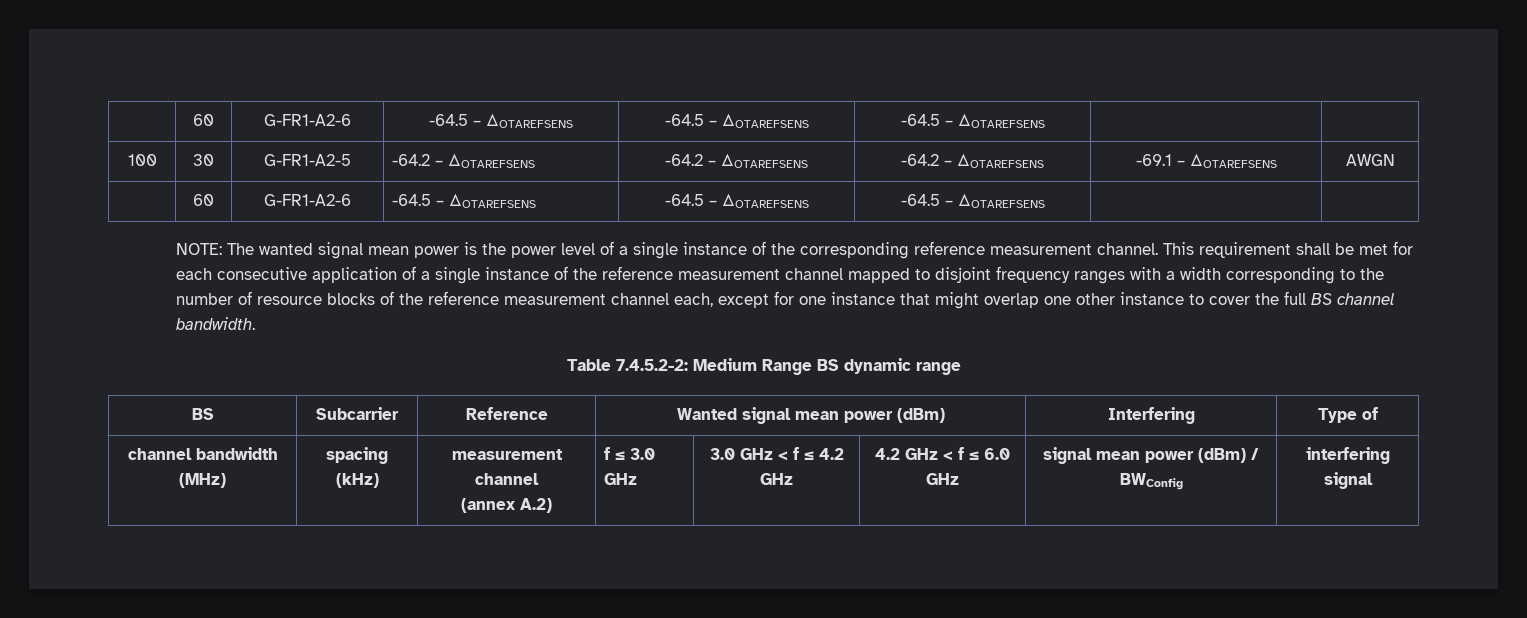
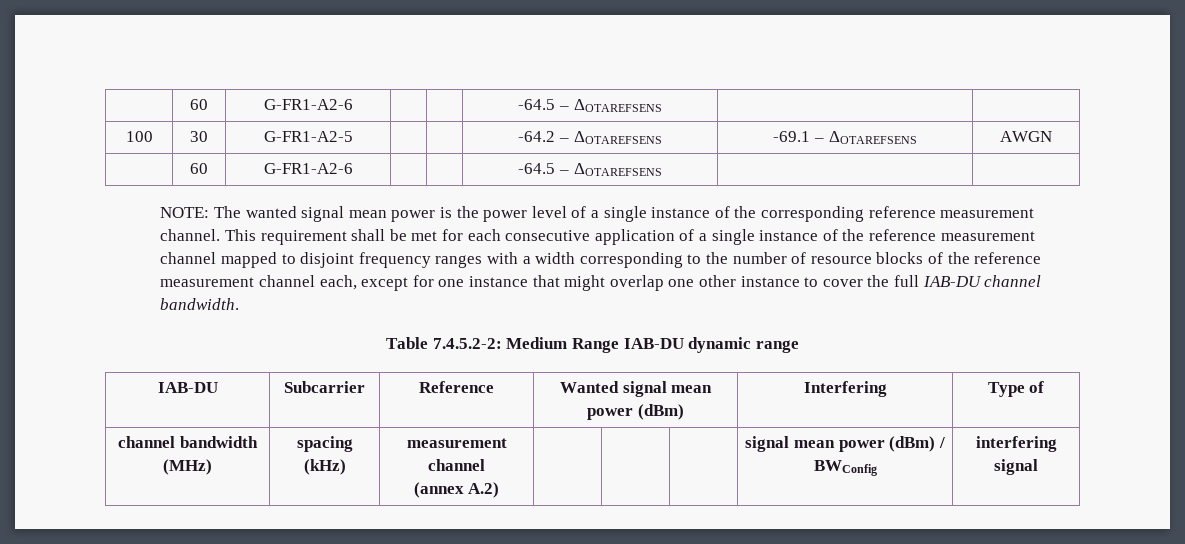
[193,114,214,126] [264,114,351,126] [429,113,573,128] [664,113,809,128] | 60 | G-FR1-A2-6 | -64.5 – ΔOTAREFSENS | -64.5 – ΔOTAREFSENS -> [190,99,208,110] [263,99,353,110] | 60 | G-FR1-A2-6 | |
[391,153,535,168] [665,153,808,168] -64.2 – ΔOTAREFSENS | -64.2 – ΔOTAREFSENS -> (353, 136) |
[391,193,536,208] [664,193,809,208] -64.5 – ΔOTAREFSENS | -64.5 – ΔOTAREFSENS -> (353, 168) |
[1310,293,1332,305] BS -> [922,276,982,287] IAB-DU
[816,359,839,371] BS -> [623,338,684,349] IAB-DU
[191,408,214,420] BS -> [157,382,218,393] IAB-DU
[603,447,655,460] [603,473,637,485] [709,447,844,461] [760,473,793,485] [875,447,1010,461] [926,473,959,485] f ≤ 3.0 GHz | 3.0 GHz < f ≤ 4.2 GHz | 4.2 GHz < f ≤ 6.0 GHz -> (500, 490) | |

